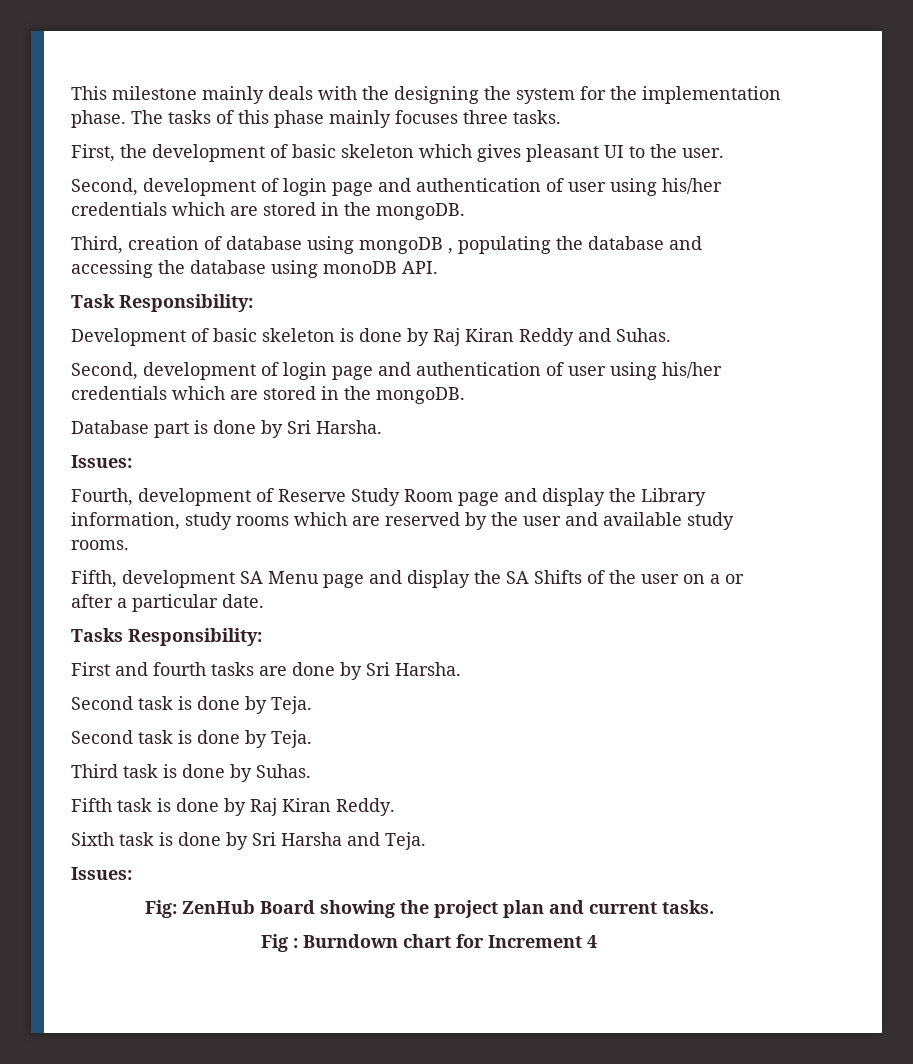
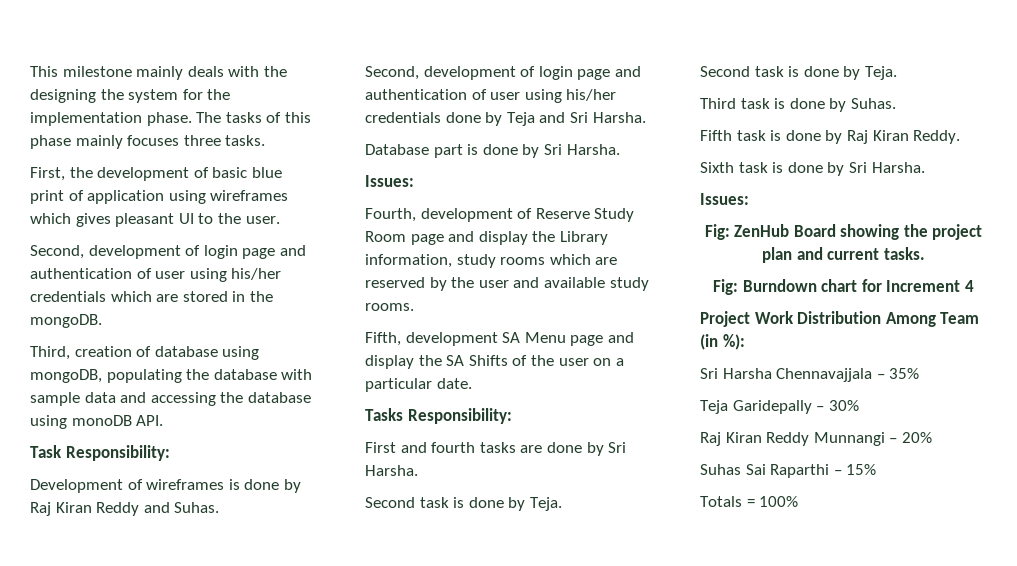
[341,144,414,158] skeleton -> [251,167,282,178] [30,190,289,204] blue print of application using wireframes
[359,237,453,254] mongoDB , -> [30,369,102,383] mongoDB,
(664, 243) none -> [281,369,313,380] [30,392,116,406] with sample data
[213,328,335,342] basic skeleton -> [146,479,225,490] wireframes
[172,386,465,404] which are stored in the mongoDB. -> [445,112,646,126] done by Teja and Sri Harsha.
[725,574,744,584] [71,594,127,608] or after a -> (624, 362) none
[281,832,426,850] Harsha and Teja. -> [871,162,925,173] Harsha.
[261,934,298,952] Fig : -> [713,279,739,295] Fig:
(597, 941) none -> [700,311,980,327] [700,334,745,350] [700,368,920,382] [700,400,859,414] [700,432,932,446] [700,464,877,478] [700,496,799,507] // Project Work Distribution Among Team (in %): // Sri Harsha Chennavajjala – 35% // Teja Garidepally – 30% // Raj Kiran Reddy Munnangi – 20% // Suhas Sai Raparthi – 15% // Totals = 100%

